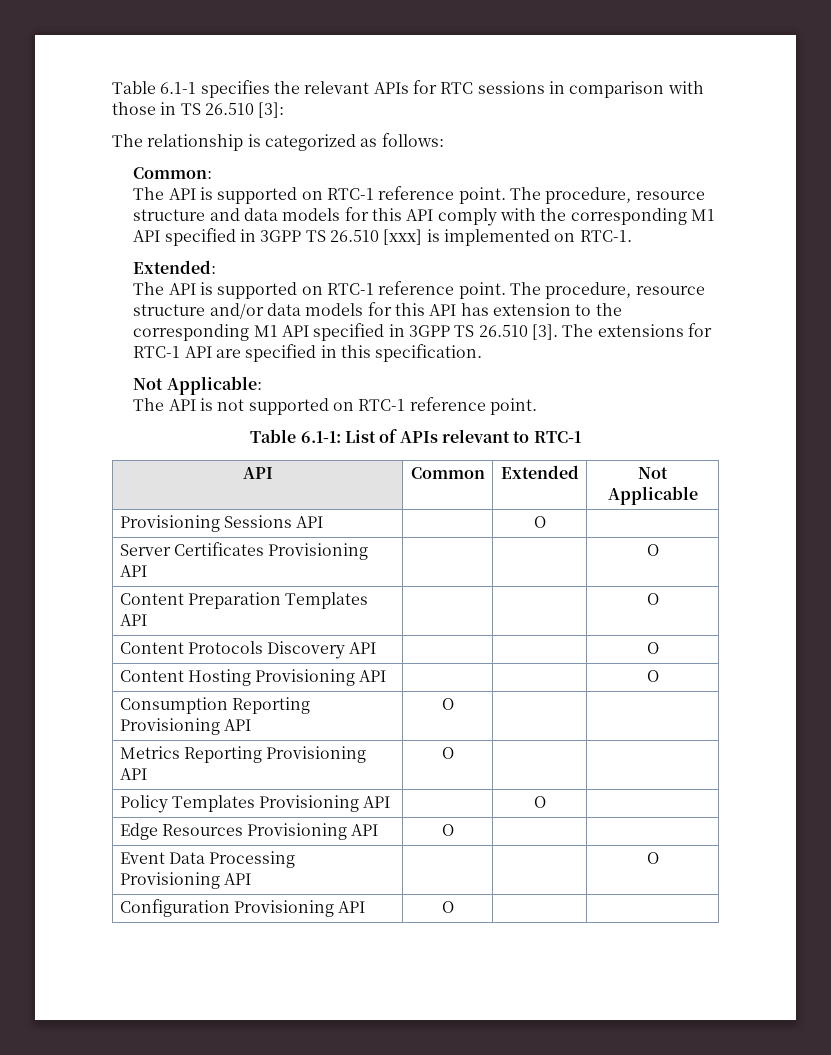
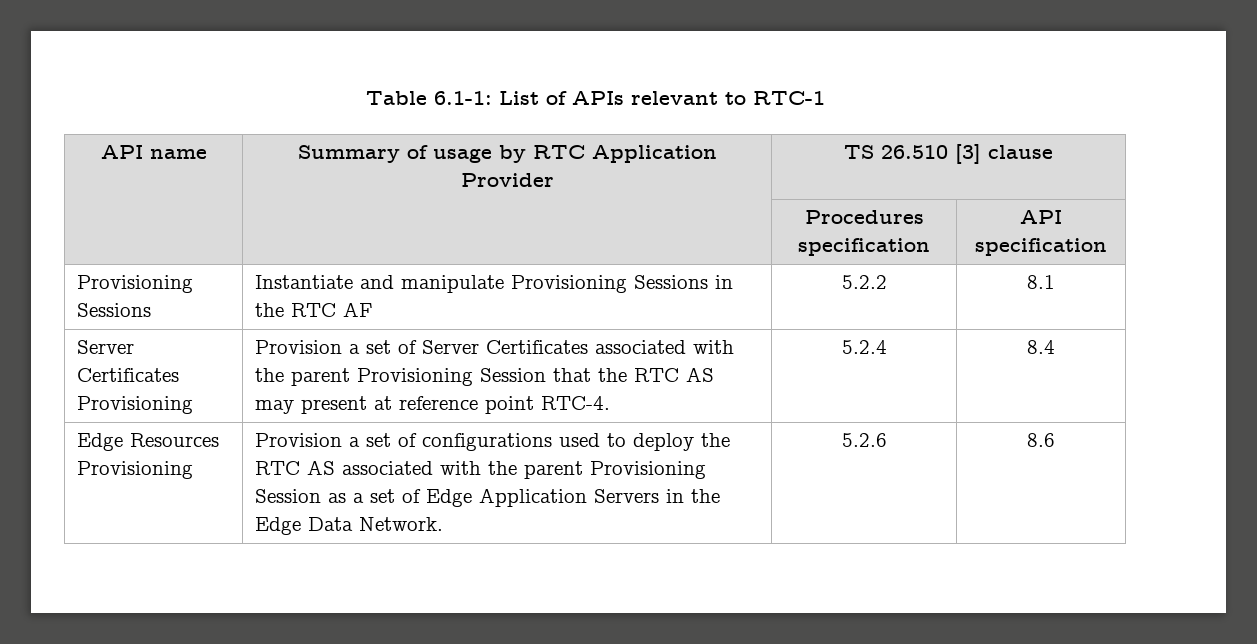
[112,80,704,98] [112,102,285,118] [112,133,444,151] [133,167,213,179] [133,186,705,204] [133,207,715,226] [133,228,632,246] [133,260,217,274] [133,281,705,299] [133,302,622,319] [133,323,712,341] [133,344,483,362] [133,376,262,395] [133,397,537,415] [250,429,297,443] Table 6.1-1 specifies the relevant APIs for RTC sessions in comparison with those in TS 26.510 [3]: // The relationship is categorized as follows: // Common: // The API is supported on RTC-1 reference point. The procedure, resource structure and data models for this API comply with the corresponding M1 API specified in 3GPP TS 26.510 [xxx] is implemented on RTC-1. // Extended: // The API is supported on RTC-1 reference point. The procedure, resource structure and/or data models for this API has extension to the corresponding M1 API specified in 3GPP TS 26.510 [3]. The extensions for RTC-1 API are specified in this specification. // Not Applicable: // The API is not supported on RTC-1 reference point. // Table -> [365,91,427,105] Table
[410,467,485,479] [500,465,579,479] [638,467,668,479] [607,486,698,505] [119,515,324,532] [533,516,546,528] [119,542,369,560] [119,565,147,577] [646,544,659,556] [119,592,369,609] [119,614,147,626] [646,593,659,605] [119,641,377,659] [646,642,659,654] [119,669,387,686] [646,670,659,682] [119,697,310,714] [119,718,251,735] [441,698,454,710] [119,746,367,763] [119,768,147,780] [441,747,454,759] [119,795,391,813] [533,796,546,808] [119,823,379,840] [441,824,454,836] [119,851,296,868] [119,872,251,889] [646,852,659,864] [119,899,366,917] [441,901,454,913] | Common | Extended | Not Applicable // Provisioning Sessions API | | O | // Server Certificates Provisioning API | | | O // Content Preparation Templates API | | | O // Content Protocols Discovery API | | | O // Content Hosting Provisioning API | | | O // Consumption Reporting Provisioning API | O | | // Metrics Reporting Provisioning API | O | | // Policy Templates Provisioning API | | O | // Edge Resources Provisioning API | O | | // Event Data Processing Provisioning API | | | O // Configuration Provisioning API | O | | -> [149,149,207,159] [297,145,717,163] [460,173,554,187] [844,144,1053,164] [804,210,924,224] [798,238,930,256] [1020,210,1062,224] [975,238,1107,256] [76,275,193,293] [76,303,151,317] [254,275,733,293] [254,302,373,317] [841,275,887,289] [1027,275,1055,289] [76,340,134,354] [76,368,179,382] [76,396,193,414] [254,340,734,354] [254,367,714,386] [254,396,610,414] [841,340,887,354] [1027,340,1055,354] [76,433,219,451] [76,461,193,479] [254,433,730,451] [254,460,706,479] [254,488,720,507] [254,517,443,535] [841,433,887,447] [1027,433,1055,447] name | Summary of usage by RTC Application Provider | TS 26.510 [3] clause // | | Procedures specification | API specification // Provisioning Sessions | Instantiate and manipulate Provisioning Sessions in the RTC AF | 5.2.2 | 8.1 // Server Certificates Provisioning | Provision a set of Server Certificates associated with the parent Provisioning Session that the RTC AS may present at reference point RTC-4. | 5.2.4 | 8.4 // Edge Resources Provisioning | Provision a set of configurations used to deploy the RTC AS associated with the parent Provisioning Session as a set of Edge Application Servers in the Edge Data Network. | 5.2.6 | 8.6

